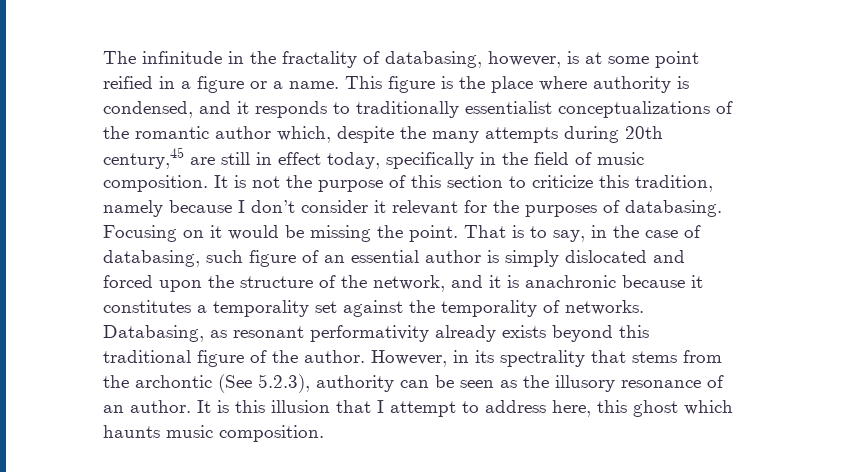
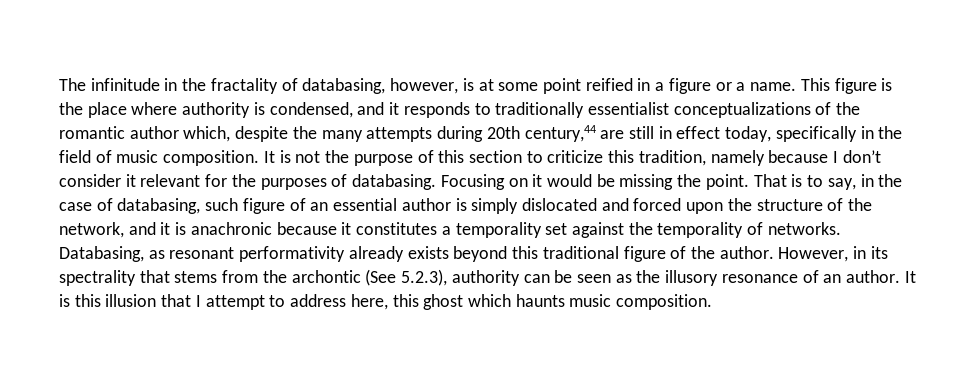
[103,147,184,169] century,45 -> [524,125,596,142] century,44

